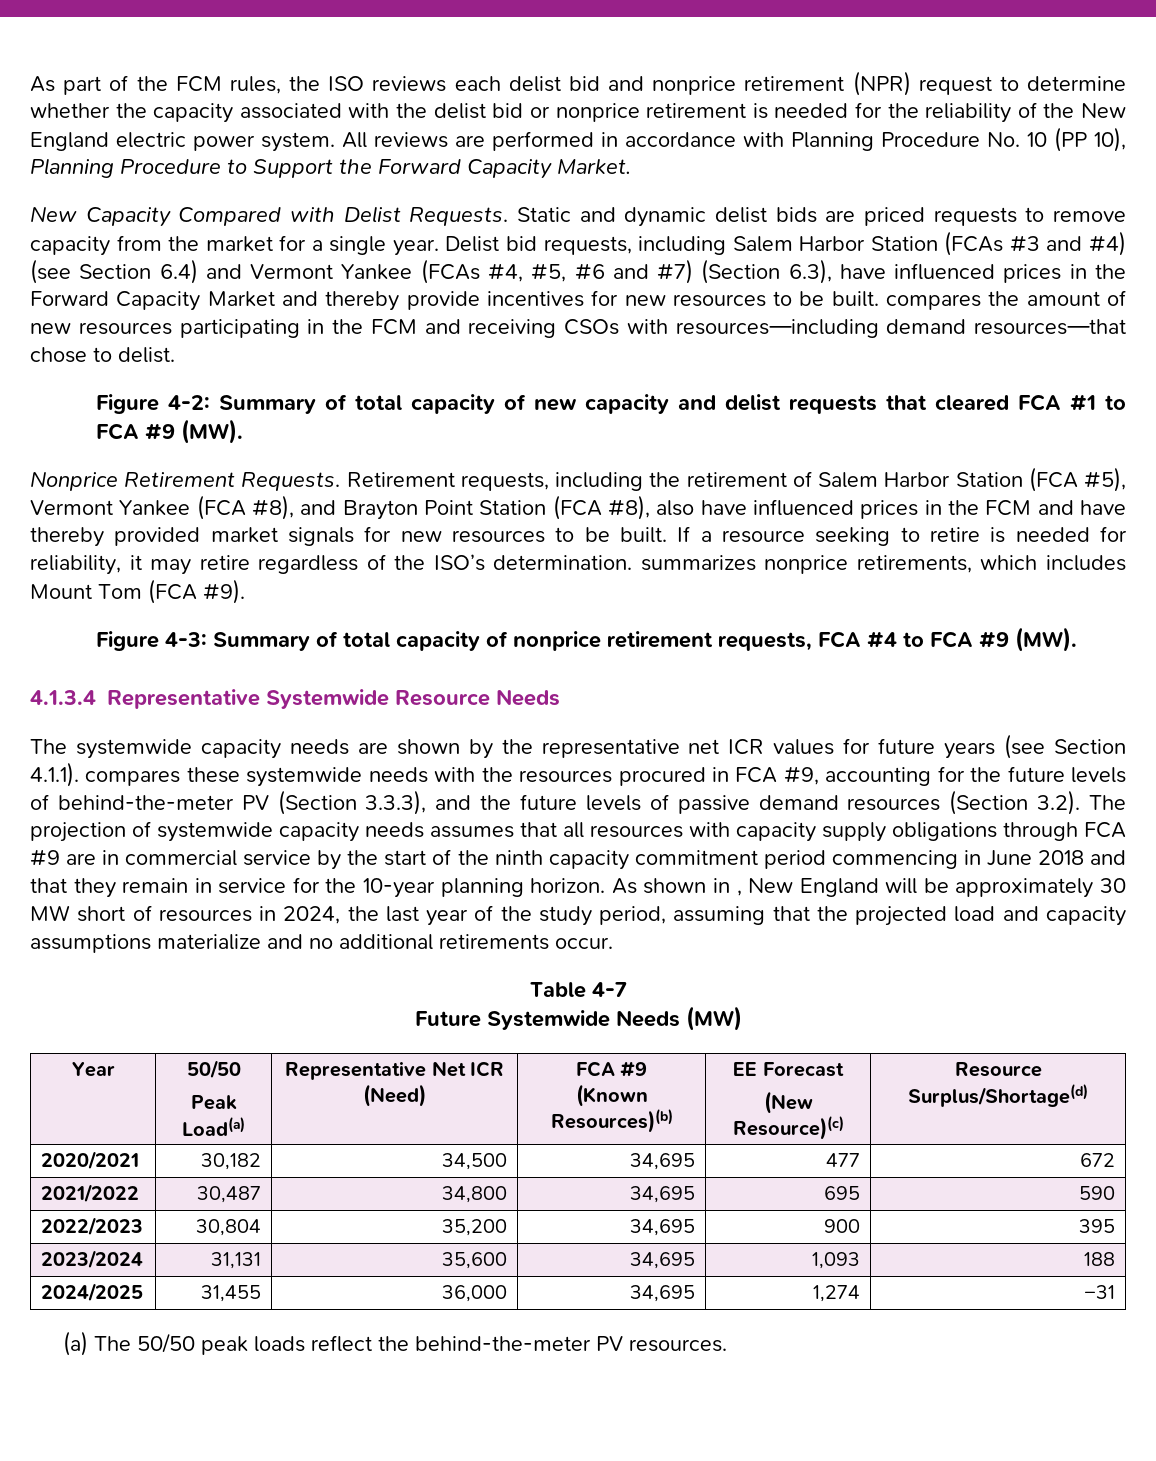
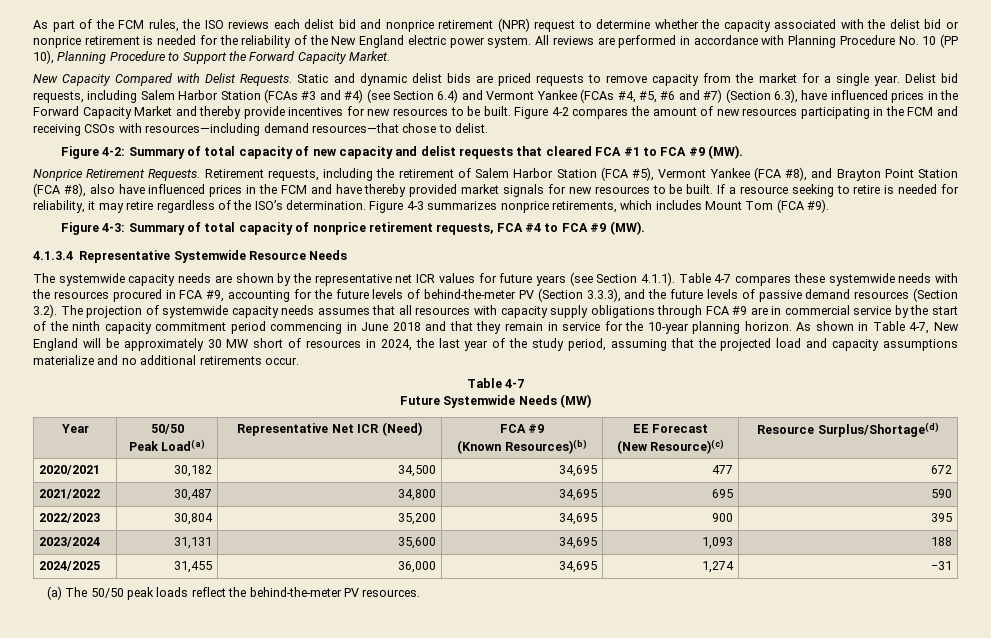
(879, 299) none -> [514,107,569,119] Figure 4-2
(633, 562) none -> [369,201,424,213] Figure 4-3
(79, 774) none -> [678,273,732,283] Table 4-7
[736,890,742,896] , -> [872,321,930,334] Table 4-7,

